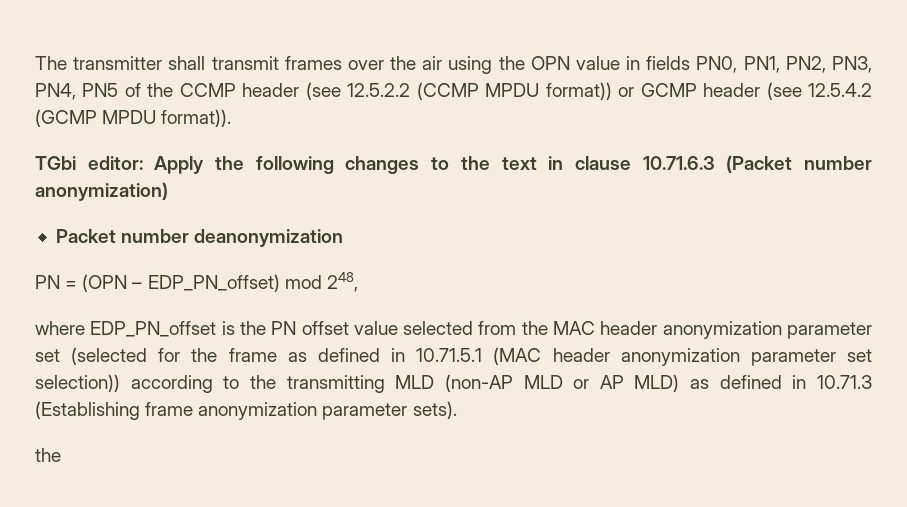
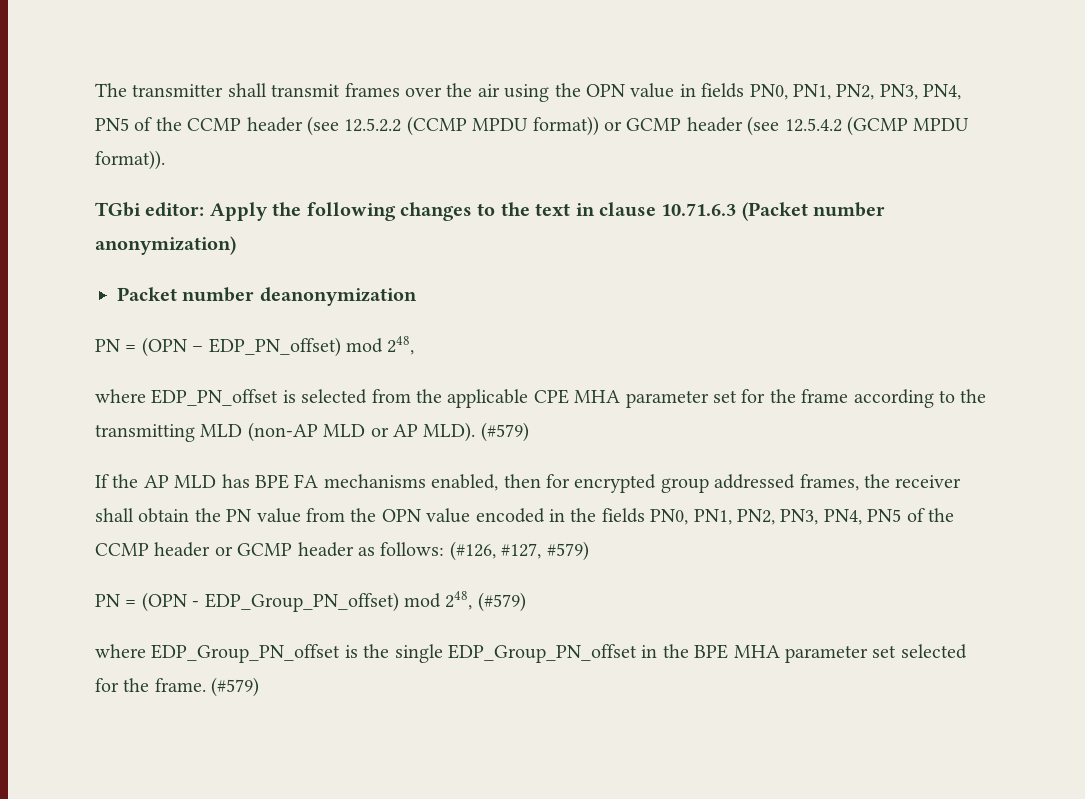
[239,321,872,339] [35,347,148,365] the PN offset value selected from the MAC header anonymization parameter set (selected -> [301,389,737,408] selected from the applicable CPE MHA parameter set
[287,347,872,366] [35,374,120,392] as defined in 10.71.5.1 (MAC header anonymization parameter set selection)) -> (849, 396) none
[634,374,872,392] [35,401,457,420] [35,448,61,462] MLD) as defined in 10.71.3 (Establishing frame anonymization parameter sets). // the -> [423,422,529,442] [95,474,962,493] [95,508,954,525] [95,541,589,561] [95,591,526,612] [95,644,967,663] [95,677,260,697] MLD). (#579) // If the AP MLD has BPE FA mechanisms enabled, then for encrypted group addressed frames, the receiver shall obtain the PN value from the OPN value encoded in the fields PN0, PN1, PN2, PN3, PN4, PN5 of the CCMP header or GCMP header as follows: (#126, #127, #579) // PN = (OPN - EDP_Group_PN_offset) mod 248, (#579) // where EDP_Group_PN_offset is the single EDP_Group_PN_offset in the BPE MHA parameter set selected for the frame. (#579)

